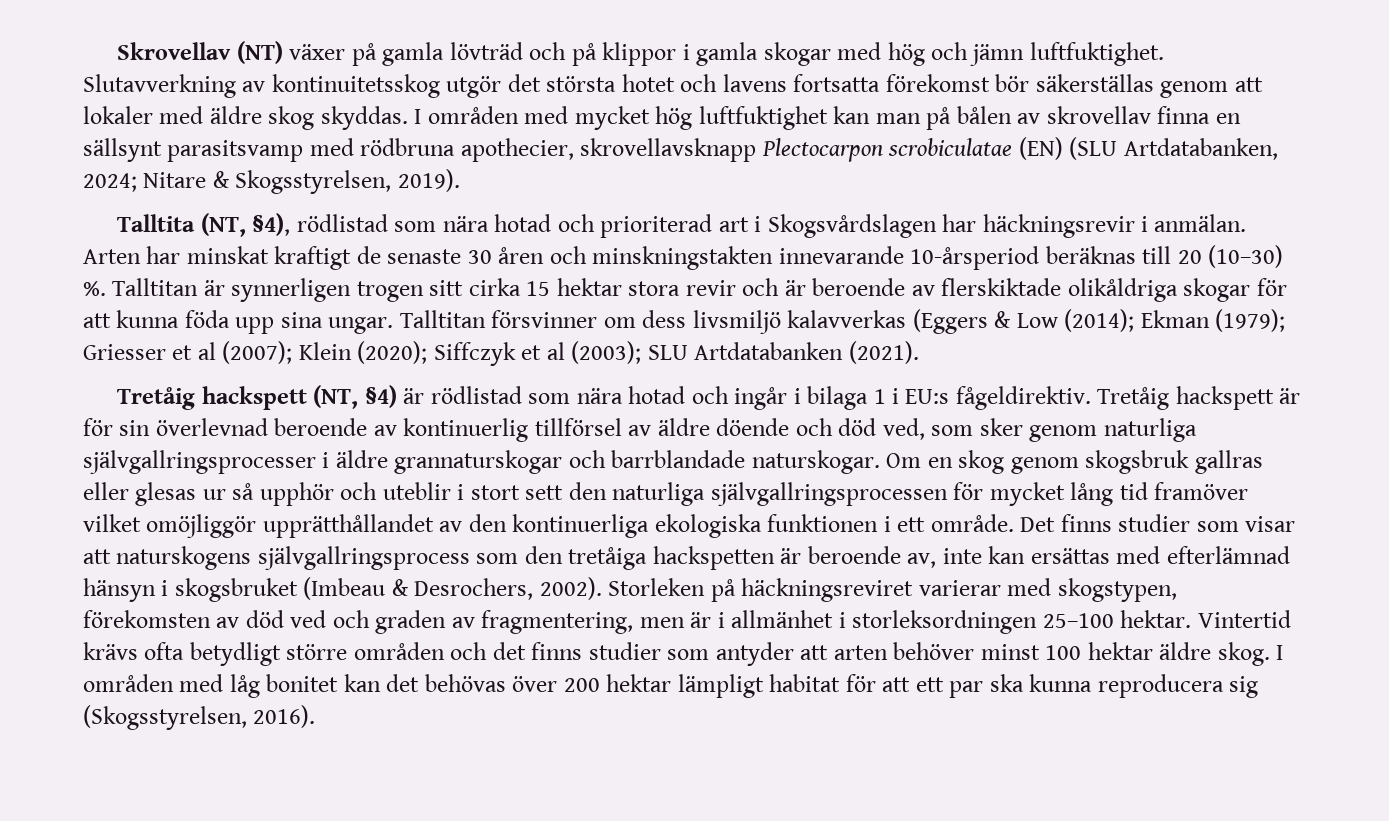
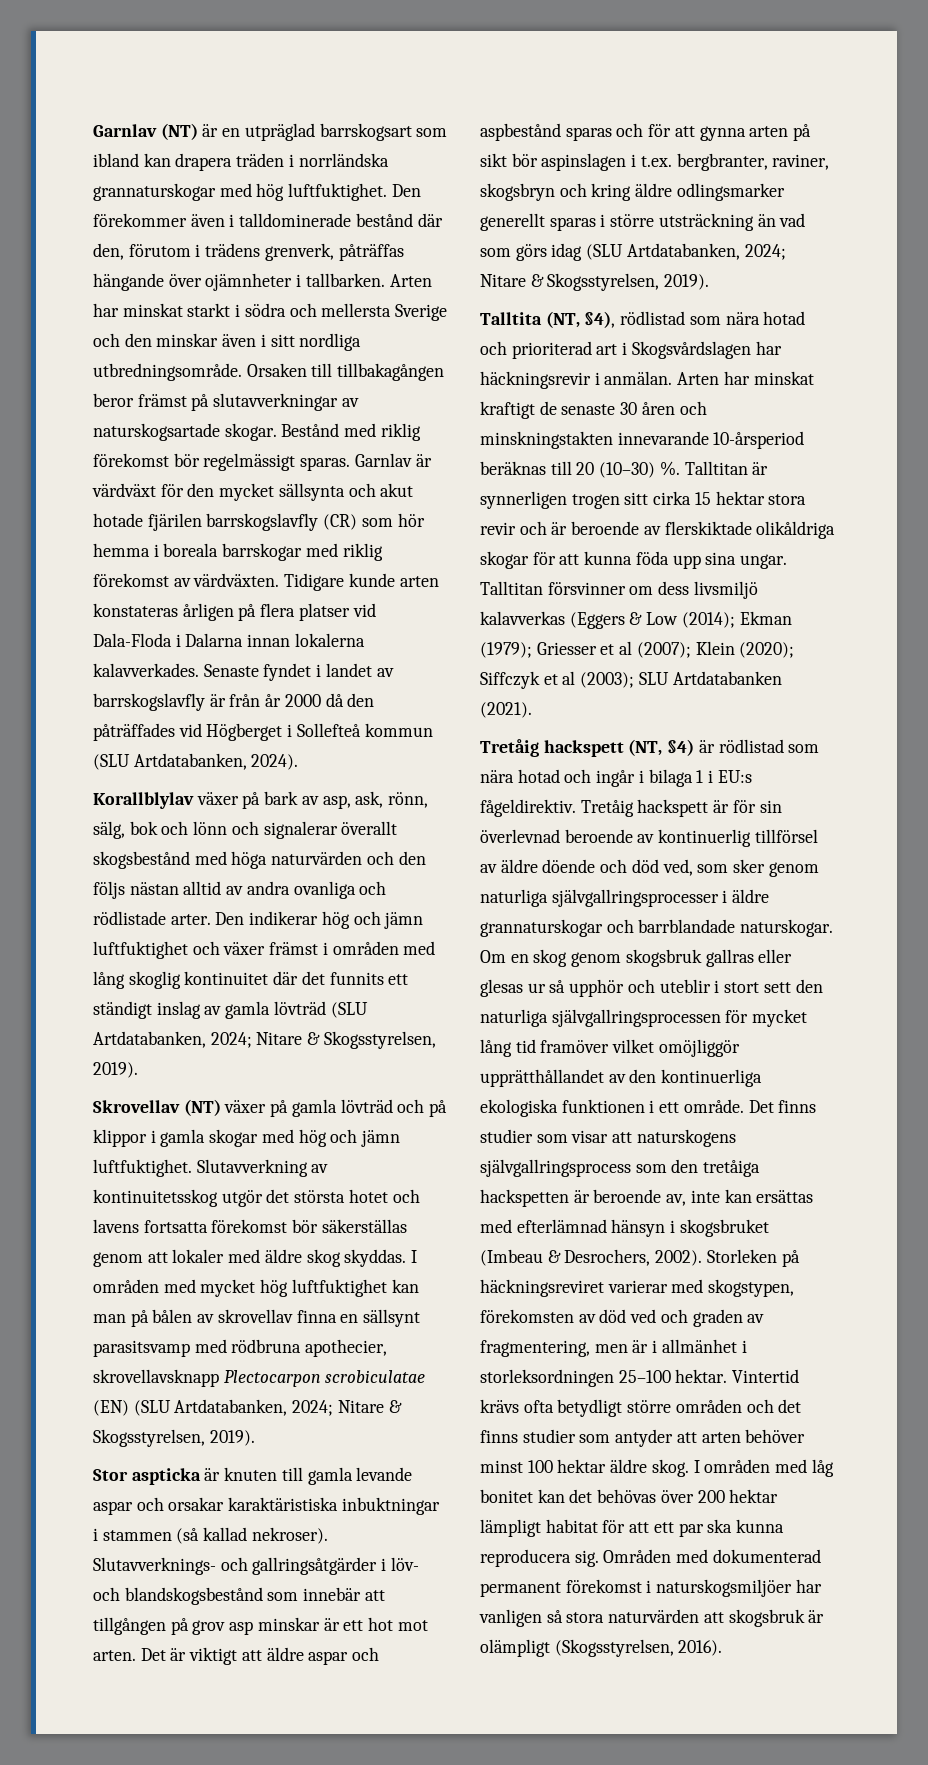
(117, 51) none -> [93,123,448,141] [93,153,389,171] [93,183,421,201] [93,213,443,227] [93,243,404,261] [93,273,432,291] [93,303,448,321] [93,333,362,351] [93,363,445,381] [93,393,359,411] [93,423,421,441] [93,453,432,471] [92,483,414,501] [93,513,425,531] [93,543,383,561] [93,573,439,591] [93,603,376,621] [93,633,365,647] [93,663,394,681] [93,693,375,711] [93,723,433,741] [93,753,299,770] [93,791,429,809] [93,821,398,839] [93,851,426,869] [93,881,387,899] [93,911,424,929] [93,941,436,959] [93,971,409,989] [93,1001,368,1019] [93,1031,436,1049] [93,1062,138,1078] Garnlav (NT) är en utpräglad barrskogsart som ibland kan drapera träden i norrländska grannaturskogar med hög luftfuktighet. Den förekommer även i talldominerade bestånd där den, förutom i trädens grenverk, påträffas hängande över ojämnheter i tallbarken. Arten har minskat starkt i södra och mellersta Sverige och den minskar även i sitt nordliga utbredningsområde. Orsaken till tillbakagången beror främst på slutavverkningar av naturskogsartade skogar. Bestånd med riklig förekomst bör regelmässigt sparas. Garnlav är värdväxt för den mycket sällsynta och akut hotade fjärilen barrskogslavfly (CR) som hör hemma i boreala barrskogar med riklig förekomst av värdväxten. Tidigare kunde arten konstateras årligen på flera platser vid Dala-Floda i Dalarna innan lokalerna kalavverkades. Senaste fyndet i landet av barrskogslavfly är från år 2000 då den påträffades vid Högberget i Sollefteå kommun (SLU Artdatabanken, 2024). // Korallblylav växer på bark av asp, ask, rönn, sälg, bok och lönn och signalerar överallt skogsbestånd med höga naturvärden och den följs nästan alltid av andra ovanliga och rödlistade arter. Den indikerar hög och jämn luftfuktighet och växer främst i områden med lång skoglig kontinuitet där det funnits ett ständigt inslag av gamla lövträd (SLU Artdatabanken, 2024; Nitare & Skogsstyrelsen, 2019). //
(460, 180) none -> [93,1467,413,1485] [93,1497,440,1515] [93,1527,328,1544] [93,1557,419,1575] [93,1587,385,1605] [93,1617,428,1635] [93,1647,380,1665] [480,123,812,141] [480,153,830,171] [480,183,785,201] [480,213,806,231] [480,243,786,261] [480,273,710,291] // Stor aspticka är knuten till gamla levande aspar och orsakar karaktäristiska inbuktningar i stammen (så kallad nekroser). Slutavverknings- och gallringsåtgärder i löv- och blandskogsbestånd som innebär att tillgången på grov asp minskar är ett hot mot arten. Det är viktigt att äldre aspar och aspbestånd sparas och för att gynna arten på sikt bör aspinslagen i t.ex. bergbranter, raviner, skogsbryn och kring äldre odlingsmarker generellt sparas i större utsträckning än vad som görs idag (SLU Artdatabanken, 2024; Nitare & Skogsstyrelsen, 2019).
[1229,676,1259,698] sig -> [574,1549,821,1567] [480,1579,822,1597] [479,1609,825,1627] [480,1639,550,1657] sig. Områden med dokumenterad permanent förekomst i naturskogsmiljöer har vanligen så stora naturvärden att skogsbruk är olämpligt

